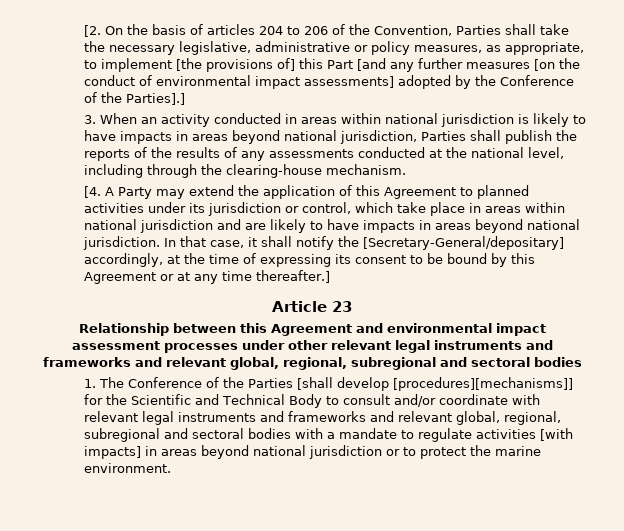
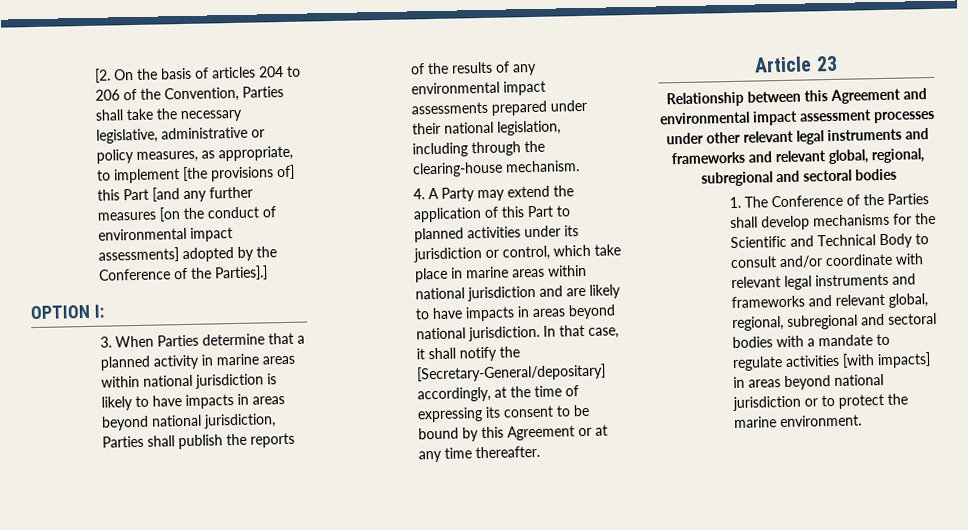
(186, 99) none -> [30,304,104,320] // OPTION I:
[141,113,298,127] an activity conducted in -> [157,332,306,347] [100,353,260,371] Parties determine that a planned activity in marine
[269,147,565,159] assessments conducted at the national level, -> [411,80,547,96] [411,99,588,116] [412,120,562,136] environmental impact assessments prepared under their national legislation,
[84,186,102,198] [4. -> [413,188,426,200] 4.
[384,187,457,199] Agreement -> [527,205,555,218] Part
(482, 208) none -> [466,266,510,279] marine
[256,270,331,283] thereafter.] -> [475,445,541,459] thereafter.
[297,377,574,391] [shall develop [procedures][mechanisms]] -> [730,213,891,231] shall develop mechanisms

